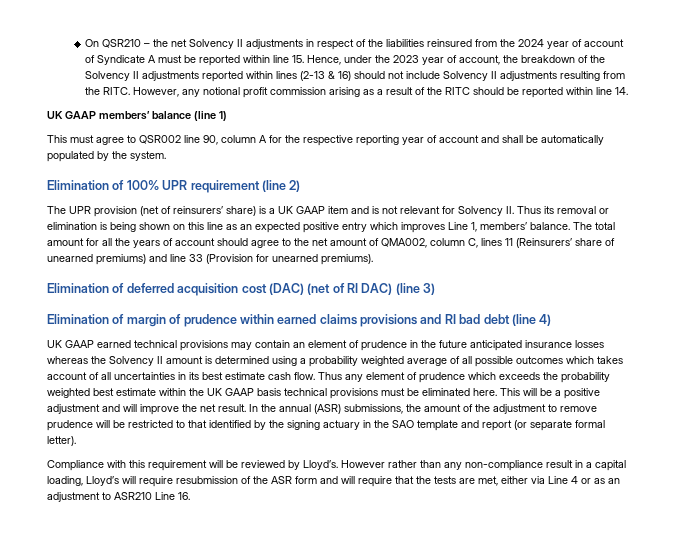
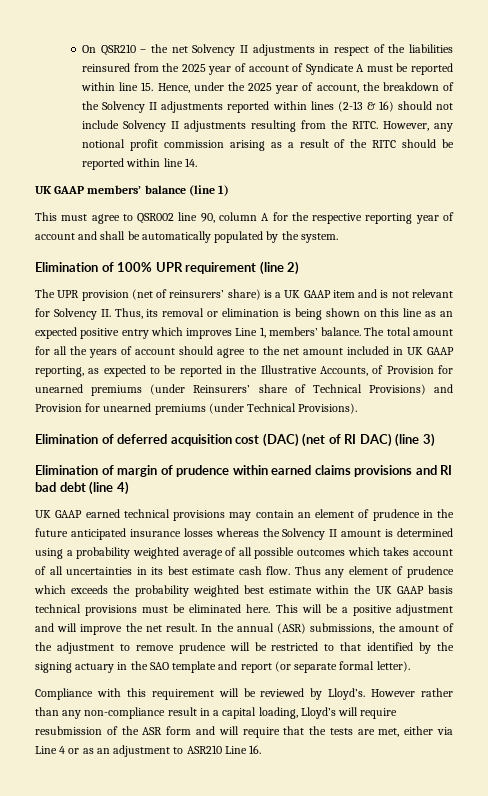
[517,39,544,47] 2024 -> [181,64,206,72] 2025
[392,55,419,63] 2023 -> [248,83,273,91] 2025
[517,206,541,214] Thus -> [114,308,143,319] Thus,
[369,238,615,248] [47,254,373,265] of QMA002, column C, lines 11 (Reinsurers’ share of unearned premiums) and line 33 (Provision for unearned premiums). -> [346,346,454,355] [35,365,453,377] [35,384,453,396] [35,403,358,415] included in UK GAAP reporting, as expected to be reported in the Illustrative Accounts, of Provision for unearned premiums (under Reinsurers’ share of Technical Provisions) and Provision for unearned premiums (under Technical Provisions).

